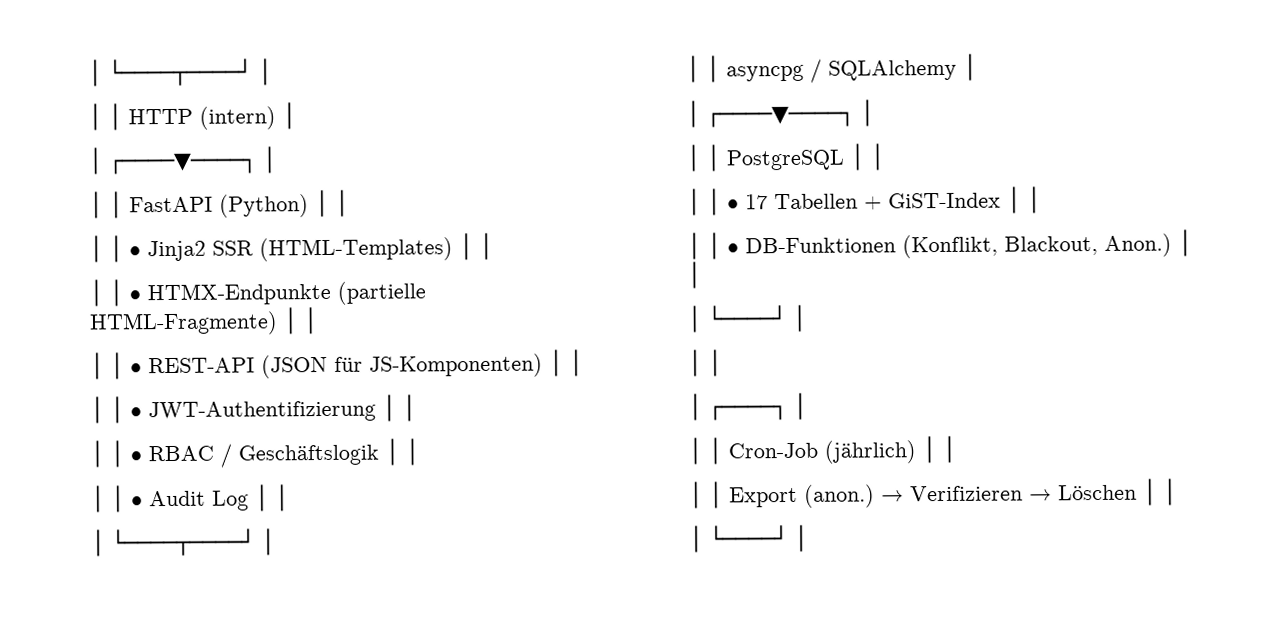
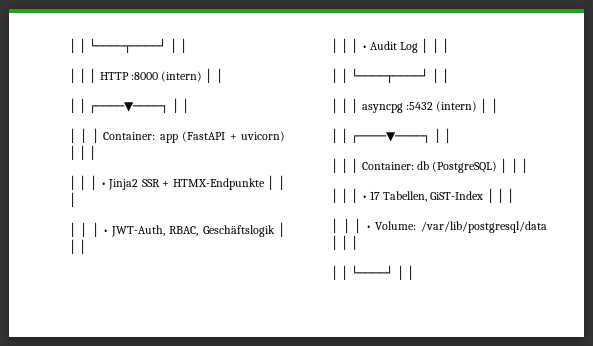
[87,58,272,87] [87,102,296,131] [87,146,277,175] [88,189,349,219] [88,232,493,263] [88,279,426,307] [88,307,318,336] [89,349,583,380] [89,394,416,424] [89,440,232,468] │ └────┬────┘ │ // │ │ HTTP (intern) │ // │ ┌────▼────┐ │ // │ │ FastAPI (Python) │ │ // │ │ • Jinja2 SSR (HTML-Templates) │ │ // │ │ • HTMX-Endpunkte (partielle HTML-Fragmente) │ │ // │ │ • REST-API (JSON für JS-Komponenten) │ │ // │ │ • JWT-Authentifizierung │ │ // │ │ • RBAC / -> [68,38,187,53] [68,68,223,83] [68,98,189,113] [68,128,285,143] [68,145,97,160] [68,175,285,190] [68,192,76,207] [68,222,199,237] │ │ └────┬────┘ │ │ // │ │ │ HTTP :8000 (intern) │ │ // │ │ ┌────▼────┐ │ │ // │ │ │ Container: app (FastAPI + uvicorn) │ │ │ // │ │ │ • Jinja2 SSR + HTMX-Endpunkte │ │ │ // │ │ │ • JWT-Auth, RBAC,
[90,485,125,513] // │ │ -> [79,239,87,254] [330,38,359,53] │ // │ │ │
[90,528,275,557] [685,53,977,83] [685,99,874,128] [685,143,885,172] [686,186,1041,216] [686,229,1192,260] [686,261,701,289] [686,304,807,333] [687,349,722,377] [687,392,807,421] [687,435,956,465] [688,478,1177,509] [688,524,808,553] // │ └────┬────┘ │ // │ │ asyncpg / SQLAlchemy │ // │ ┌────▼────┐ │ // │ │ PostgreSQL │ │ // │ │ • 17 Tabellen + GiST-Index │ │ // │ │ • DB-Funktionen (Konflikt, Blackout, Anon.) │ │ // │ └────┘ │ // │ │ // │ ┌────┐ │ // │ │ Cron-Job (jährlich) │ │ // │ │ Export (anon.) → Verifizieren → Löschen │ │ // │ └────┘ │ -> [441,38,449,53] [330,68,449,83] [330,98,498,113] [330,128,451,143] [330,158,528,173] [330,188,515,203] [330,218,547,233] [330,235,359,250] [330,265,414,280] │ // │ │ └────┬────┘ │ │ // │ │ │ asyncpg :5432 (intern) │ │ // │ │ ┌────▼────┐ │ │ // │ │ │ Container: db (PostgreSQL) │ │ │ // │ │ │ • 17 Tabellen, GiST-Index │ │ │ // │ │ │ • Volume: /var/lib/postgresql/data │ │ │ // │ │ └────┘ │ │

